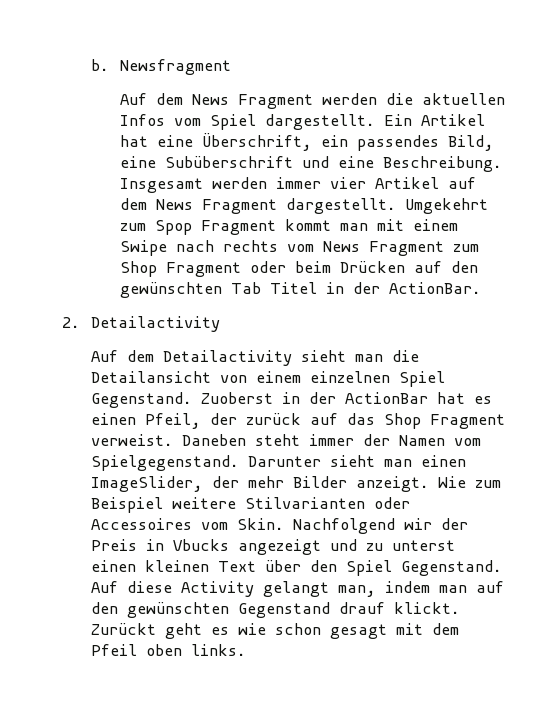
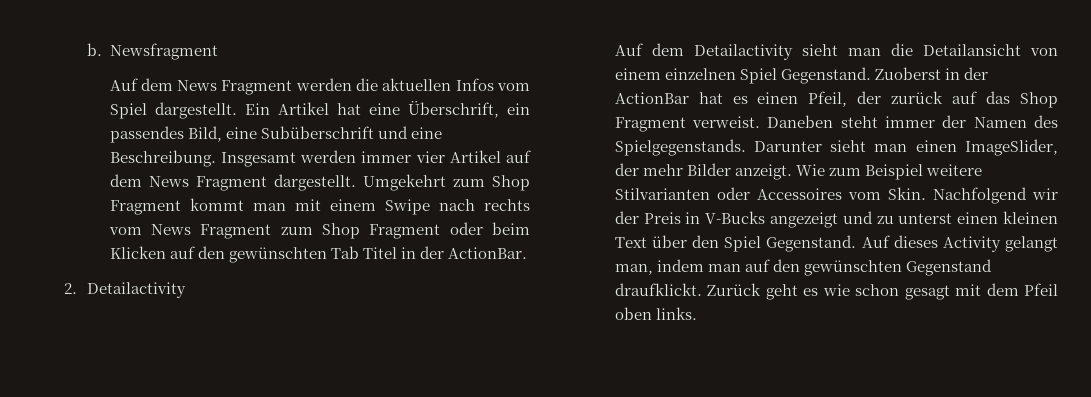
[154,220,192,235] Spop -> [492,175,531,191] Shop
[339,261,405,273] Drücken -> [109,246,166,259] Klicken
[453,438,481,446] [90,455,239,471] vom Spielgegenstand. -> [1034,115,1058,128] [614,139,746,156] des Spielgegenstands.
[172,539,229,551] Vbucks -> [705,211,766,224] V-Bucks
[126,581,172,593] diese -> [893,235,938,248] dieses
[338,602,460,614] [90,623,156,635] drauf klickt. Zurückt -> [614,283,762,296] draufklickt. Zurück

